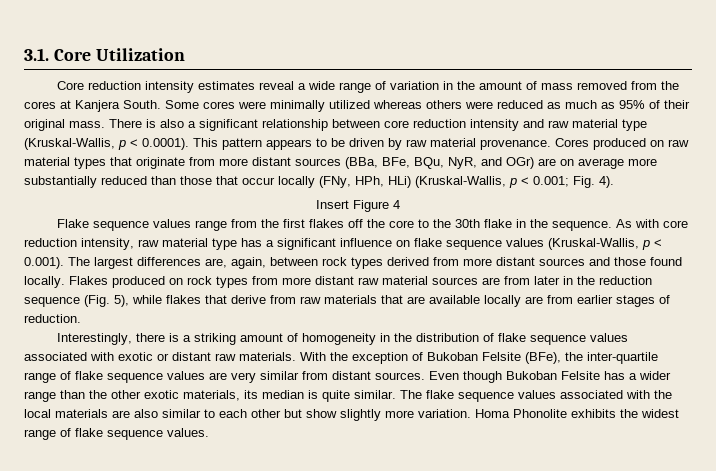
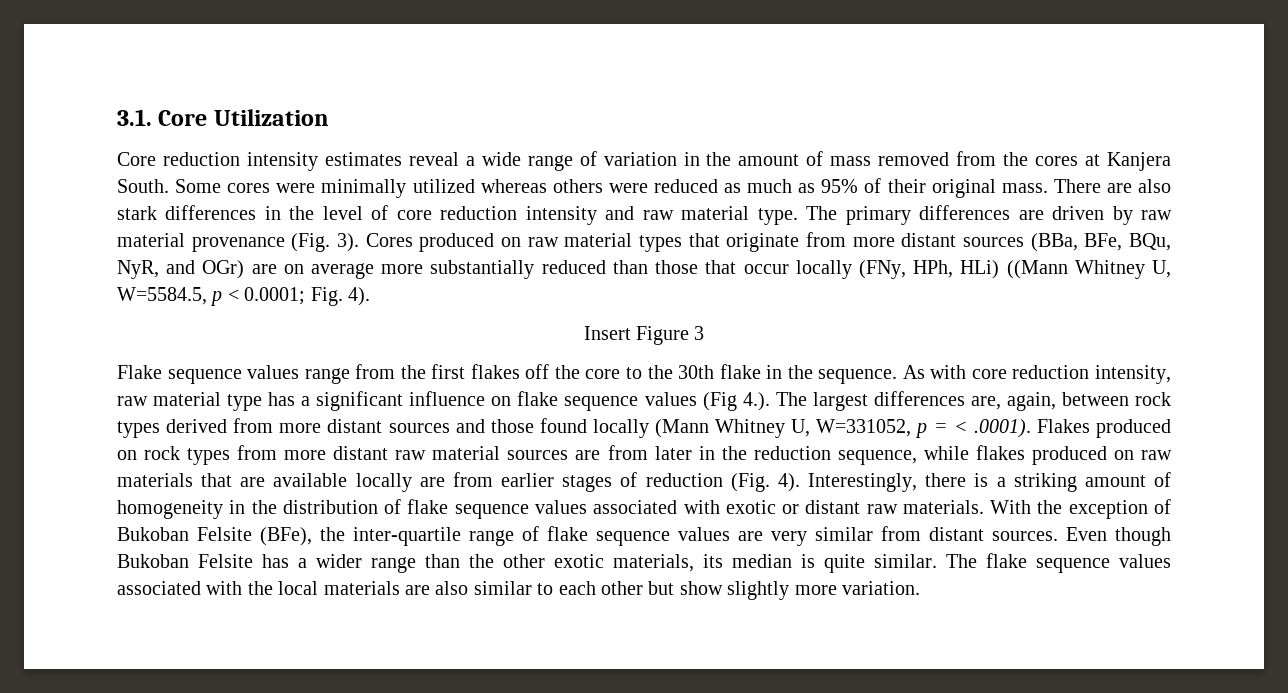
[146,119,380,131] is also a significant relationship between -> [1106,179,1172,193] [117,205,389,220] are also stark differences in the level of
[622,119,647,131] [24,138,345,150] type (Kruskal-Wallis, p < 0.0001). This pattern appears to be -> [757,205,1044,225] type. The primary differences are
[480,139,551,150] provenance. -> [191,233,359,252] provenance (Fig. 3).
[415,176,569,188] (Kruskal-Wallis, p < 0.001; -> [1006,260,1171,279] [117,287,306,306] ((Mann Whitney U, W=5584.5, p < 0.0001;
[393,200,400,209] 4 -> [694,326,705,340] 3
[548,238,662,250] [24,257,64,269] (Kruskal-Wallis, p < 0.001). -> [702,392,770,411] (Fig 4.).
[24,276,65,288] locally. -> [592,419,1031,438] locally (Mann Whitney U, W=331052, p = < .0001).
[24,295,296,307] sequence (Fig. 5), while flakes that derive from -> [837,445,1134,465] sequence, while flakes produced on
[24,314,81,323] reduction. // -> [645,473,800,492] reduction (Fig. 4).
[475,409,679,418] [24,428,209,440] Homa Phonolite exhibits the widest range of flake sequence values. -> (920, 588) none

